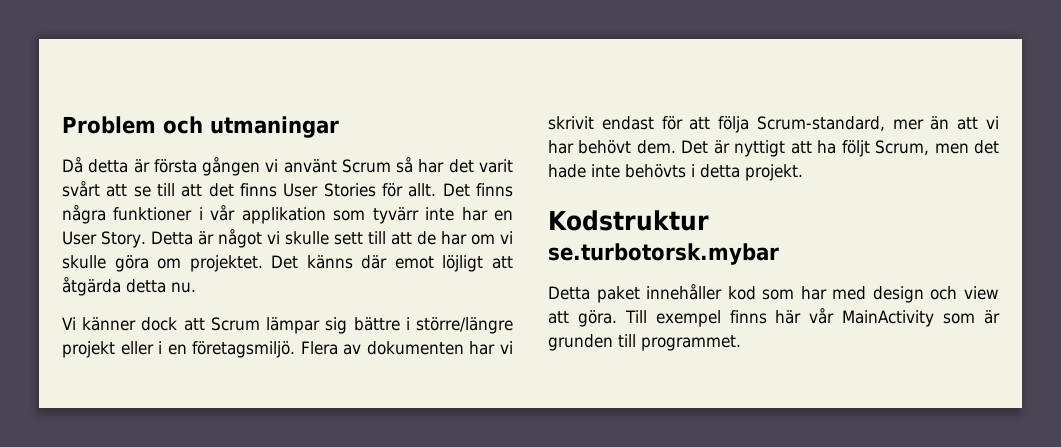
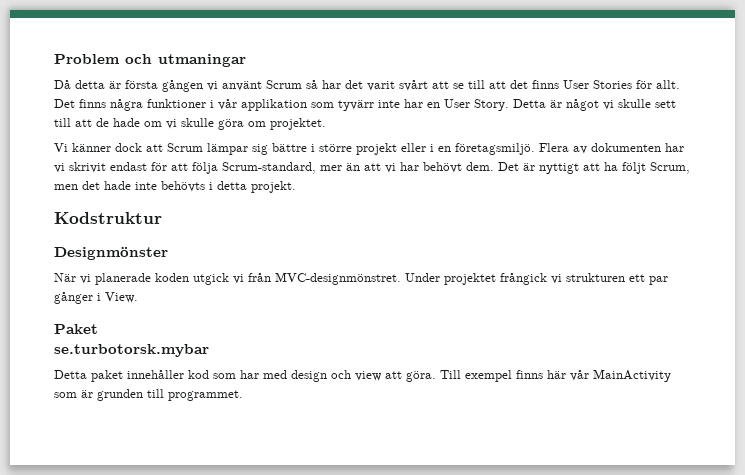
[440,231,467,245] har -> [113,118,140,127] hade
[271,255,513,272] [62,277,196,296] Det känns där emot löjligt att åtgärda detta nu. -> (326, 124) none
[416,317,513,334] större/längre -> [319,144,352,152] större
(709, 220) none -> [54,247,168,260] [54,272,668,285] [54,292,138,304] [54,324,98,334] // Designmönster // När vi planerade koden utgick vi från MVC-designmönstret. Under projektet frångick vi strukturen ett par gånger i View. // Paket

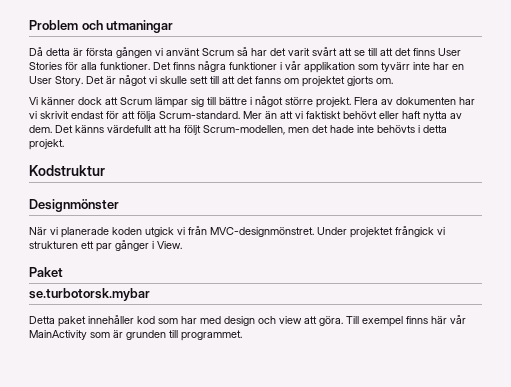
[656,80,680,89] allt. -> [81,62,150,70] alla funktioner.
[513,99,546,108] Detta -> [86,76,104,84] Det
[96,118,326,130] de hade om vi skulle göra om projektet. -> [237,76,393,87] det fanns om projektet gjorts om.
(268, 149) none -> [207,97,216,105] till
[319,143,535,155] större projekt eller i en företagsmiljö. -> [255,96,351,108] något större projekt.
[222,162,342,174] Scrum-standard, mer -> [159,111,262,119] Scrum-standard. Mer
[400,162,579,174] har behövt dem. Det är nyttigt -> [306,111,462,121] [29,125,152,133] faktiskt behövt eller haft nytta av dem. Det känns värdefullt
[650,162,690,174] Scrum, -> [203,125,285,135] Scrum-modellen,

